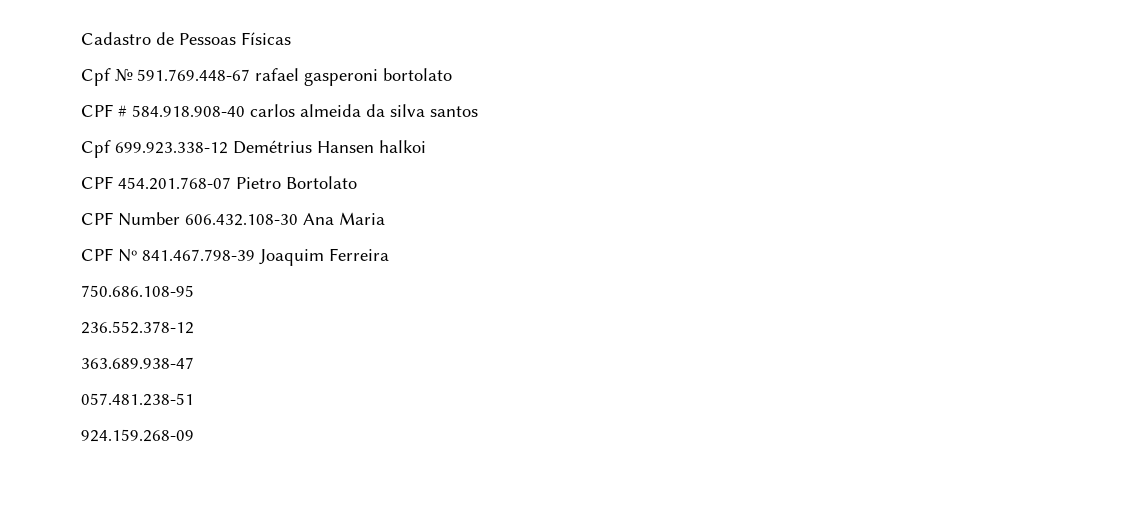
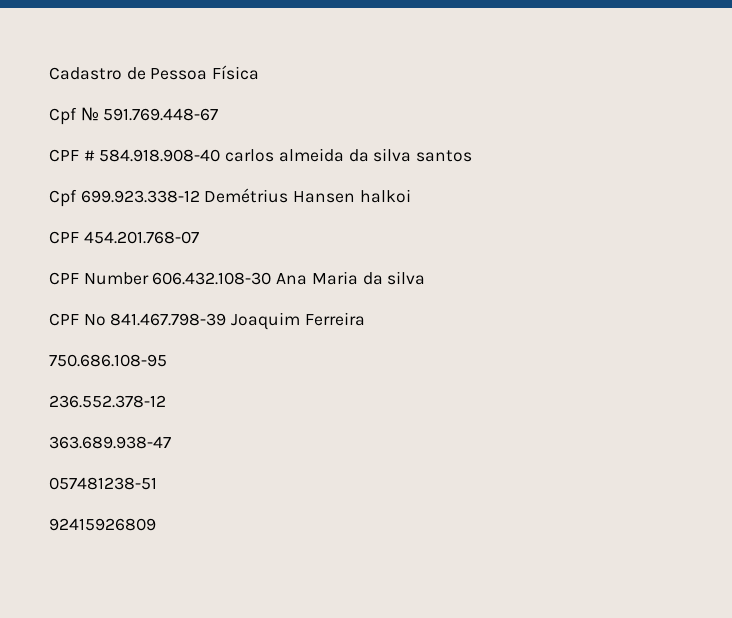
[179,32,291,45] Pessoas Físicas -> [150,65,260,80] Pessoa Física
[255,68,452,86] rafael gasperoni bortolato -> (219, 114) none
[236,176,357,189] Pietro Bortolato -> (199, 237) none
(385, 218) none -> [362,271,426,285] da silva
[81,393,194,406] [81,429,194,442] 057.481.238-51 // 924.159.268-09 -> [49,477,157,490] [49,518,156,531] 057481238-51 // 92415926809

